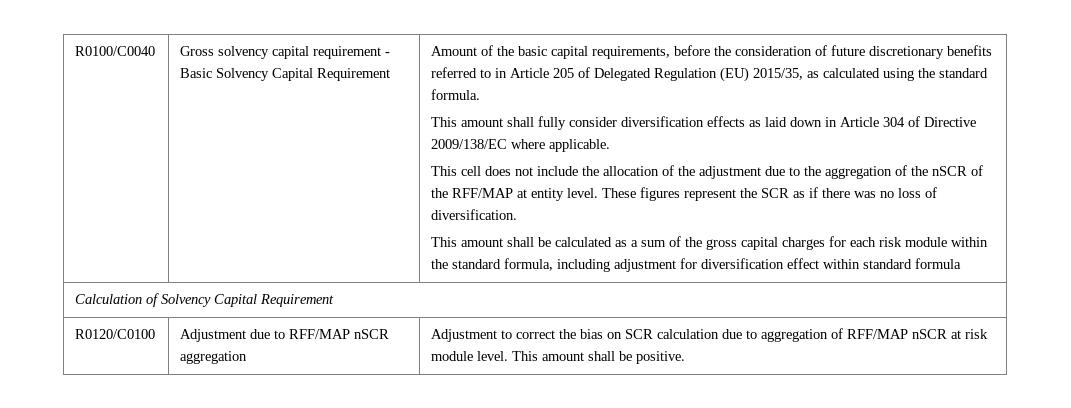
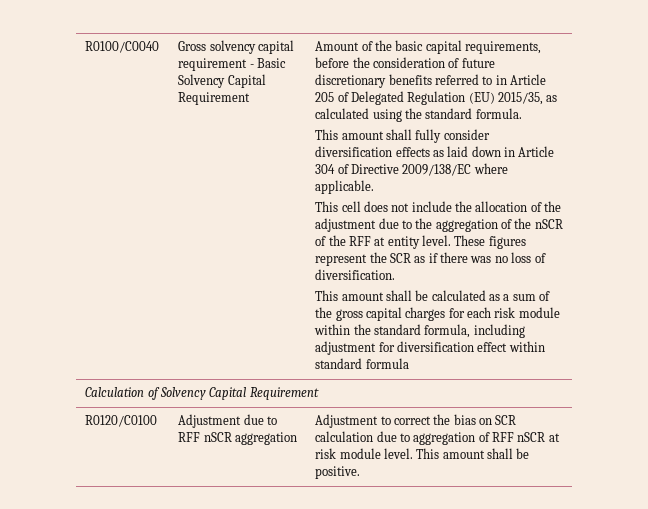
[452,188,514,198] RFF/MAP -> [348,236,371,246] RFF
[289,329,351,339] RFF/MAP -> [178,432,201,442] RFF
[847,329,909,339] RFF/MAP -> [492,432,515,442] RFF

